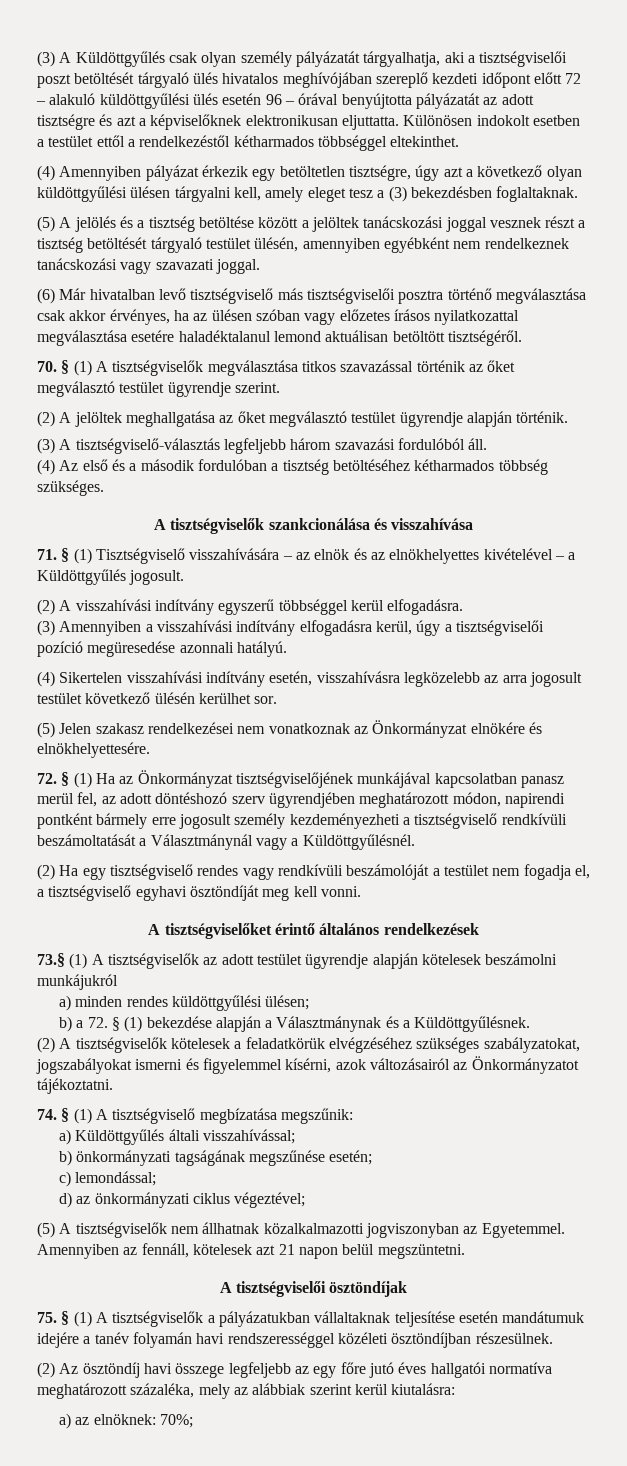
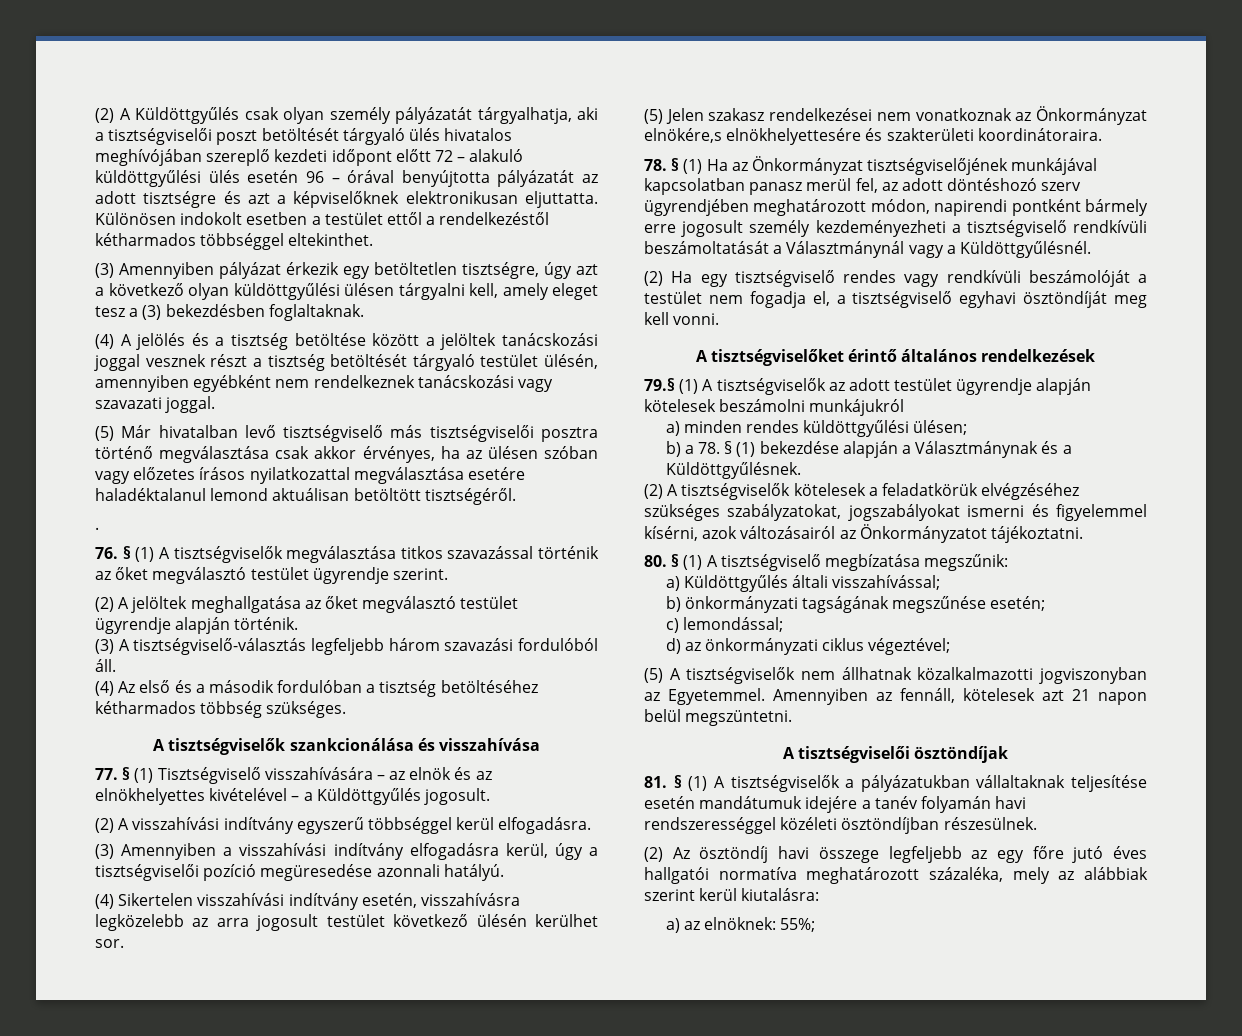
[37,51,55,67] (3) -> [95,108,114,123] (2)
[37,165,55,181] (4) -> [95,263,114,278] (3)
[37,216,55,232] (5) -> [95,334,114,349] (4)
[37,288,55,304] (6) -> [95,426,114,441] (5)
[37,361,57,372] 70. -> [95,527,99,530] [95,547,118,559] . // 76.
[37,549,57,560] 71. -> [95,768,118,780] 77.
[470,722,542,734] [37,742,150,758] [37,773,57,784] elnökére és elnökhelyettesére. // 72. -> [644,128,1102,145] [644,159,667,171] elnökére,s elnökhelyettesére és szakterületi koordinátoraira. // 78.
[37,953,65,967] 73.§ -> [644,378,675,391] 79.§
[87,1017,108,1028] 72. -> [698,442,721,454] 78.
[37,1109,57,1120] 74. -> [644,555,667,567] 80.
[37,1312,57,1323] 75. -> [644,776,667,788] 81.
[159,1414,193,1428] 70%; -> [780,918,816,932] 55%;

